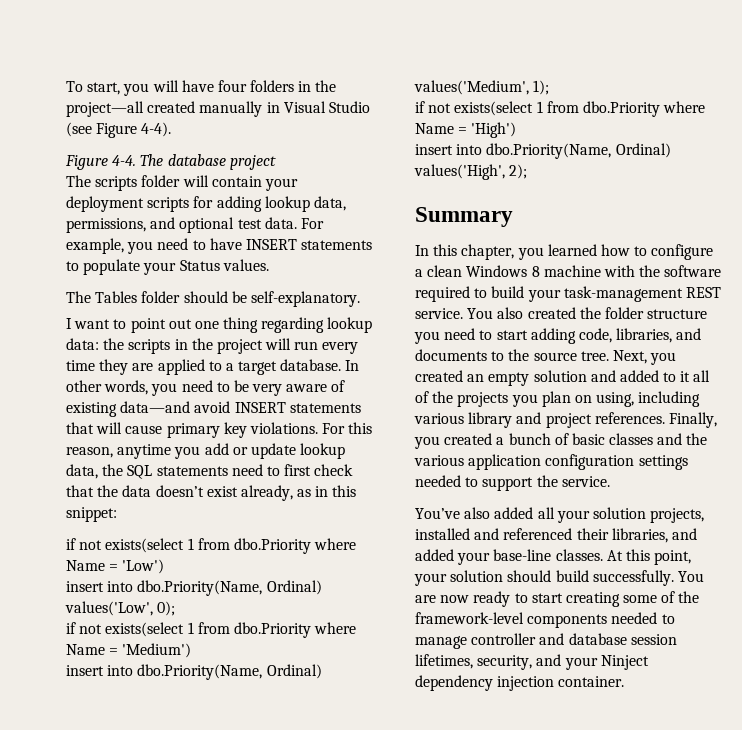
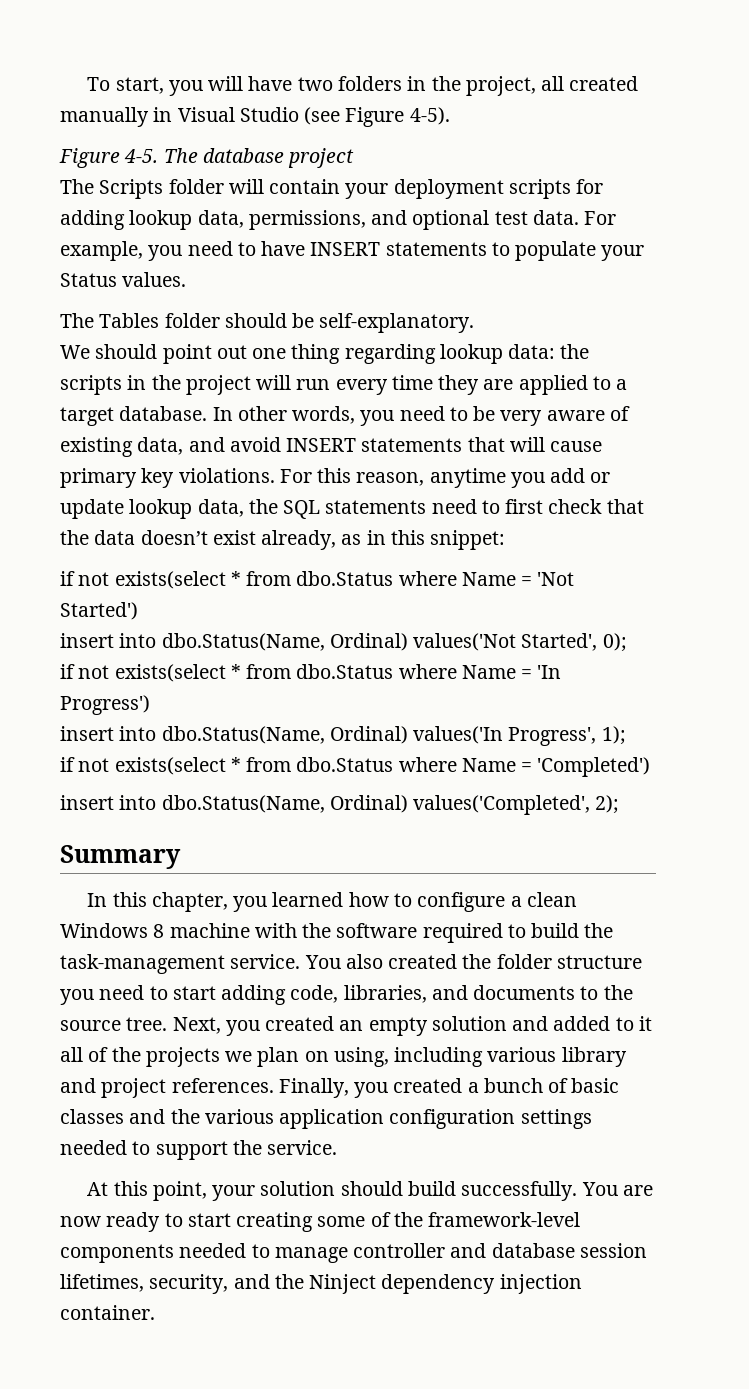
[217,80,247,92] four -> [297,77,333,91] two
[66,101,144,117] project—all -> [465,76,565,96] project, all
[141,122,172,137] [65,155,137,170] 4-4). // Figure 4-4. -> [409,107,450,125] [59,148,159,168] 4-5). // Figure 4-5.
[95,176,138,191] scripts -> [99,179,164,199] Scripts
[66,318,127,329] I want to -> [60,344,158,359] We should
[120,401,191,413] data—and -> [137,437,225,455] data, and
[187,538,357,554] [66,559,165,574] [66,580,322,596] [65,601,153,616] 1 from dbo.Priority where Name = 'Low') // insert into dbo.Priority(Name, Ordinal) values('Low', -> [230,571,575,586] [60,602,138,620] [60,633,598,651] * from dbo.Status where Name = 'Not Started') // insert into dbo.Status(Name, Ordinal) values('Not Started',
[187,622,357,638] [66,643,192,658] [66,664,322,680] [414,80,529,95] 1 from dbo.Priority where Name = 'Medium') // insert into dbo.Priority(Name, Ordinal) values('Medium', -> [230,664,562,679] [60,695,150,715] [60,726,597,746] * from dbo.Status where Name = 'In Progress') // insert into dbo.Status(Name, Ordinal) values('In Progress',
[536,101,706,117] [415,122,517,138] [415,143,671,159] [414,164,505,180] 1 from dbo.Priority where Name = 'High') // insert into dbo.Priority(Name, Ordinal) values('High', -> [230,757,651,777] [60,795,591,815] * from dbo.Status where Name = 'Completed') // insert into dbo.Status(Name, Ordinal) values('Completed',
[527,286,721,302] your task-management REST -> [584,923,614,938] [60,954,225,974] the task-management
[511,394,538,407] you -> [225,1051,253,1062] we
[415,507,705,523] [415,528,697,543] [415,549,603,565] You’ve also added all your solution projects, installed and referenced their libraries, and added your base-line classes. -> (338, 1147) none
[564,657,598,670] your -> [274,1274,304,1289] the

